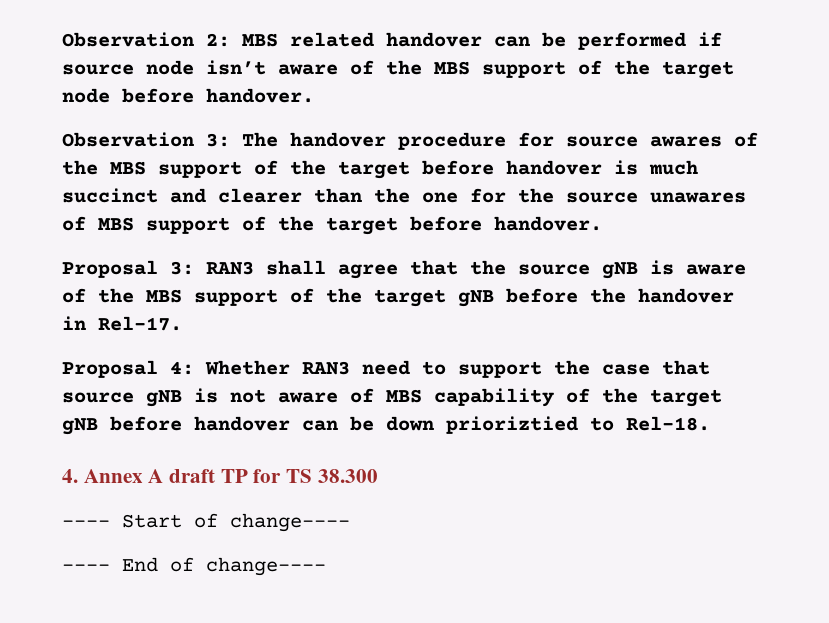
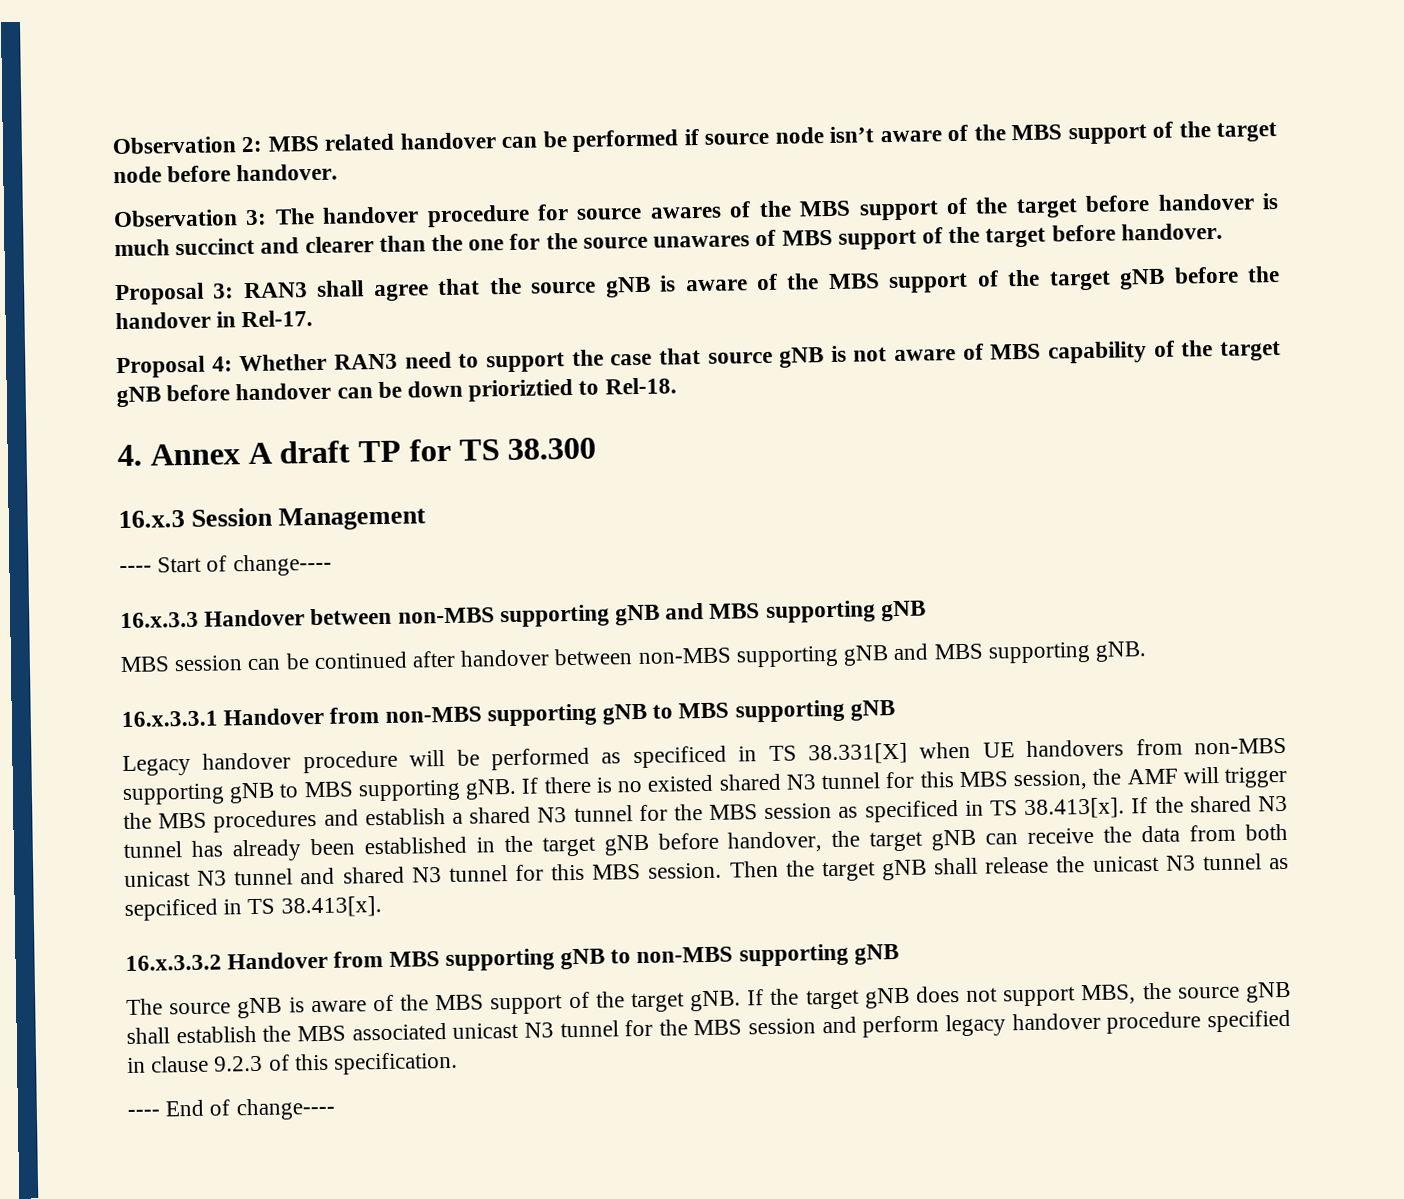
(378, 476) none -> [118,506,427,531] // 16.x.3 Session Management
(350, 522) none -> [120,600,926,629] [120,641,1147,673] [121,699,895,728] [122,737,1287,777] [122,766,1287,806] [123,795,1288,833] [123,823,1288,862] [124,853,1289,888] [124,896,382,922] [125,943,899,972] [126,981,1291,1019] [126,1009,1291,1044] [127,1051,459,1075] // 16.x.3.3 Handover between non-MBS supporting gNB and MBS supporting gNB // MBS session can be continued after handover between non-MBS supporting gNB and MBS supporting gNB. // 16.x.3.3.1 Handover from non-MBS supporting gNB to MBS supporting gNB // Legacy handover procedure will be performed as specificed in TS 38.331[X] when UE handovers from non-MBS supporting gNB to MBS supporting gNB. If there is no existed shared N3 tunnel for this MBS session, the AMF will trigger the MBS procedures and establish a shared N3 tunnel for the MBS session as specificed in TS 38.413[x]. If the shared N3 tunnel has already been established in the target gNB before handover, the target gNB can receive the data from both unicast N3 tunnel and shared N3 tunnel for this MBS session. Then the target gNB shall release the unicast N3 tunnel as sepcificed in TS 38.413[x]. // 16.x.3.3.2 Handover from MBS supporting gNB to non-MBS supporting gNB // The source gNB is aware of the MBS support of the target gNB. If the target gNB does not support MBS, the source gNB shall establish the MBS associated unicast N3 tunnel for the MBS session and perform legacy handover procedure specified in clause 9.2.3 of this specification.

